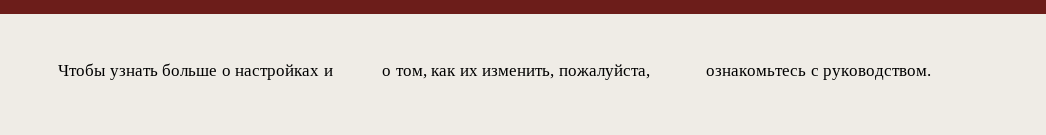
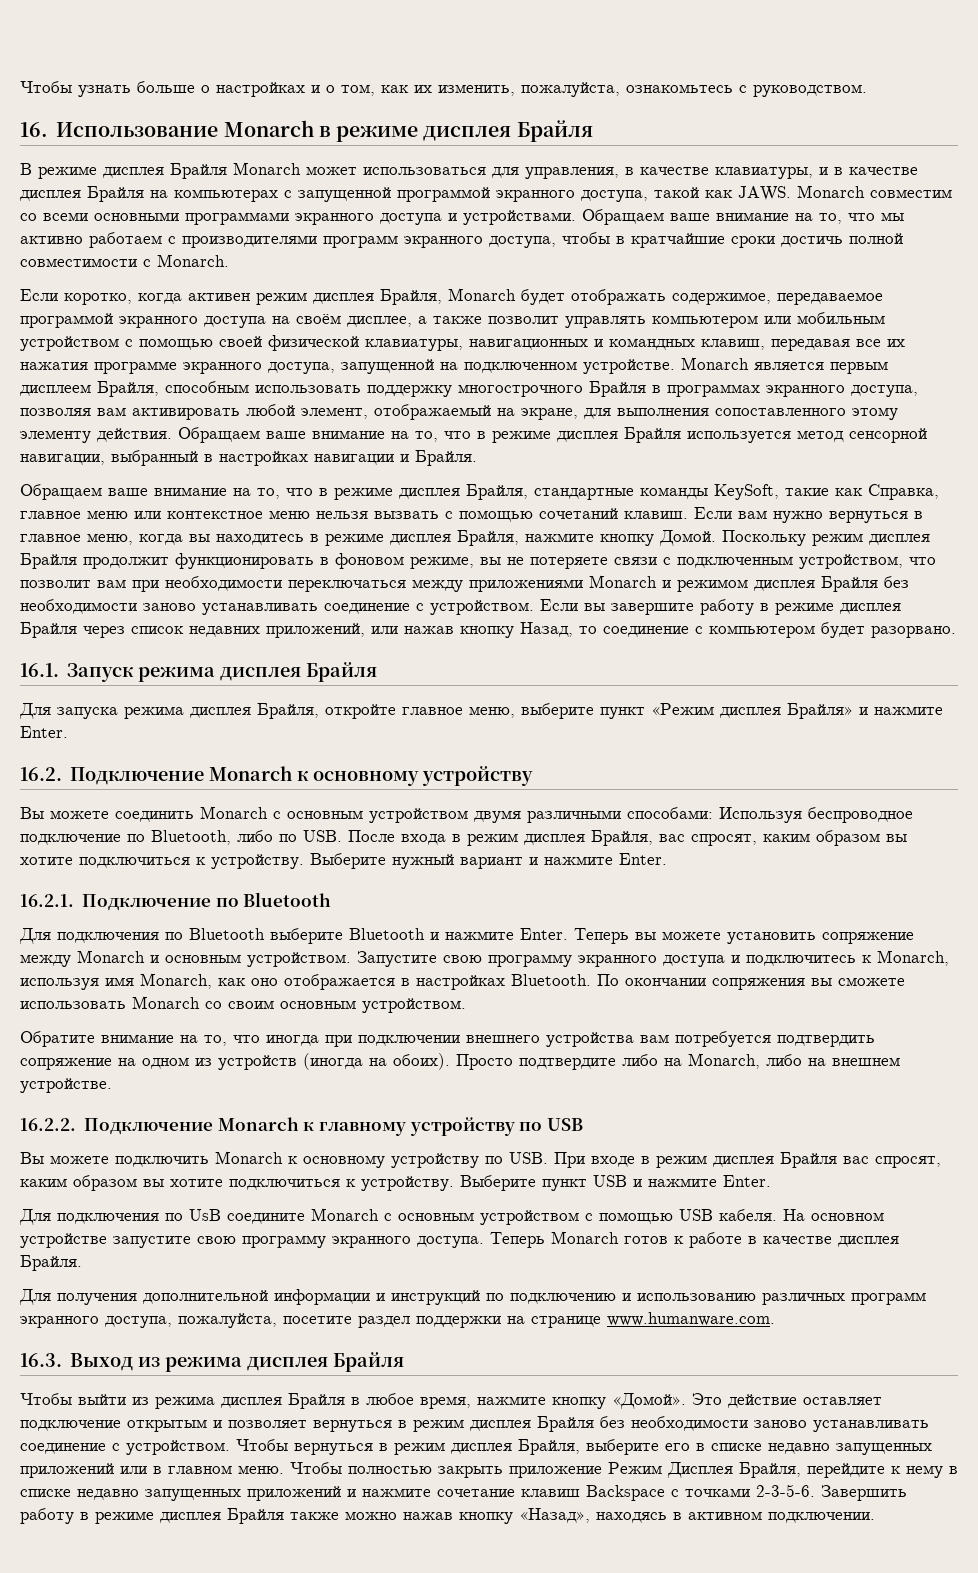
(932, 74) none -> [20,120,593,142] [20,162,918,179] [20,185,952,202] [20,209,904,225] [20,232,903,248] [20,254,229,267] [20,288,883,305] [20,312,885,328] [20,335,905,351] [20,357,888,374] [20,381,918,397] [20,404,898,420] [20,427,927,443] [20,450,477,466] [20,484,939,500] [20,507,923,523] [20,530,930,546] [20,553,936,569] [20,575,909,592] [20,599,901,615] [20,622,956,638] [20,662,378,682] [19,703,943,719] [20,726,68,738] [20,766,534,786] [20,806,913,823] [20,830,907,846] [20,853,667,869] [20,892,332,911] [19,928,914,944] [20,950,949,967] [20,973,905,990] [20,996,466,1013] [20,1031,875,1047] [20,1053,900,1070] [20,1078,112,1093] [20,1117,583,1136] [20,1151,941,1168] [20,1175,771,1191] [19,1208,884,1225] [20,1231,899,1248] [20,1255,82,1271] [19,1289,926,1305] [20,1312,775,1328] [20,1352,405,1372] [20,1393,882,1409] [20,1416,929,1432] [20,1439,932,1455] [20,1462,958,1478] [20,1484,907,1501] [20,1508,875,1524] // 16. Использование Monarch в режиме дисплея Брайля // В режиме дисплея Брайля Monarch может использоваться для управления, в качестве клавиатуры, и в качестве дисплея Брайля на компьютерах с запущенной программой экранного доступа, такой как JAWS. Monarch совместим со всеми основными программами экранного доступа и устройствами. Обращаем ваше внимание на то, что мы активно работаем с производителями программ экранного доступа, чтобы в кратчайшие сроки достичь полной совместимости с Monarch. // Если коротко, когда активен режим дисплея Брайля, Monarch будет отображать содержимое, передаваемое программой экранного доступа на своём дисплее, а также позволит управлять компьютером или мобильным устройством с помощью своей физической клавиатуры, навигационных и командных клавиш, передавая все их нажатия программе экранного доступа, запущенной на подключенном устройстве. Monarch является первым дисплеем Брайля, способным использовать поддержку многострочного Брайля в программах экранного доступа, позволяя вам активировать любой элемент, отображаемый на экране, для выполнения сопоставленного этому элементу действия. Обращаем ваше внимание на то, что в режиме дисплея Брайля используется метод сенсорной навигации, выбранный в настройках навигации и Брайля. // Обращаем ваше внимание на то, что в режиме дисплея Брайля, стандартные команды KeySoft, такие как Справка, главное меню или контекстное меню нельзя вызвать с помощью сочетаний клавиш. Если вам нужно вернуться в главное меню, когда вы находитесь в режиме дисплея Брайля, нажмите кнопку Домой. Поскольку режим дисплея Брайля продолжит функционировать в фоновом режиме, вы не потеряете связи с подключенным устройством, что позволит вам при необходимости переключаться между приложениями Monarch и режимом дисплея Брайля без необходимости заново устанавливать соединение с устройством. Если вы завершите работу в режиме дисплея Брайля через список недавних приложений, или нажав кнопку Назад, то соединение с компьютером будет разорвано. // 16.1. Запуск режима дисплея Брайля // Для запуска режима дисплея Брайля, откройте главное меню, выберите пункт «Режим дисплея Брайля» и нажмите Enter. // 16.2. Подключение Monarch к основному устройству // Вы можете соединить Monarch с основным устройством двумя различными способами: Используя беспроводное подключение по Bluetooth, либо по USB. После входа в режим дисплея Брайля, вас спросят, каким образом вы хотите подключиться к устройству. Выберите нужный вариант и нажмите Enter. // 16.2.1. Подключение по Bluetooth // Для подключения по Bluetooth выберите Bluetooth и нажмите Enter. Теперь вы можете установить сопряжение между Monarch и основным устройством. Запустите свою программу экранного доступа и подключитесь к Monarch, используя имя Monarch, как оно отображается в настройках Bluetooth. По окончании сопряжения вы сможете использовать Monarch со своим основным устройством. // Обратите внимание на то, что иногда при подключении внешнего устройства вам потребуется подтвердить сопряжение на одном из устройств (иногда на обоих). Просто подтвердите либо на Monarch, либо на внешнем устройстве. // 16.2.2. Подключение Monarch к главному устройству по USB // Вы можете подключить Monarch к основному устройству по USB. При входе в режим дисплея Брайля вас спросят, каким образом вы хотите подключиться к устройству. Выберите пункт USB и нажмите Enter. // Для подключения по UsB соедините Monarch с основным устройством с помощью USB кабеля. На основном устройстве запустите свою программу экранного доступа. Теперь Monarch готов к работе в качестве дисплея Брайля. // Для получения дополнительной информации и инструкций по подключению и использованию различных программ экранного доступа, пожалуйста, посетите раздел поддержки на странице www.humanware.com. // 16.3. Выход из режима дисплея Брайля // Чтобы выйти из режима дисплея Брайля в любое время, нажмите кнопку «Домой». Это действие оставляет подключение открытым и позволяет вернуться в режим дисплея Брайля без необходимости заново устанавливать соединение с устройством. Чтобы вернуться в режим дисплея Брайля, выберите его в списке недавно запущенных приложений или в главном меню. Чтобы полностью закрыть приложение Режим Дисплея Брайля, перейдите к нему в списке недавно запущенных приложений и нажмите сочетание клавиш Backspace с точками 2-3-5-6. Завершить работу в режиме дисплея Брайля также можно нажав кнопку «Назад», находясь в активном подключении.

